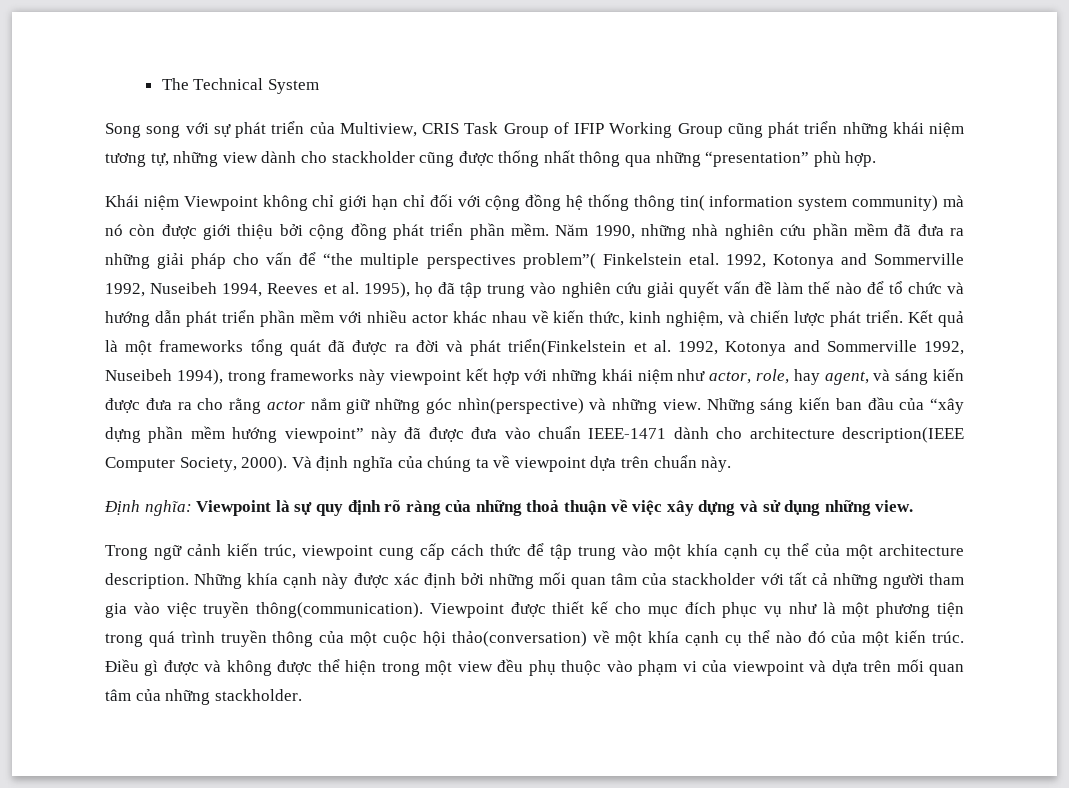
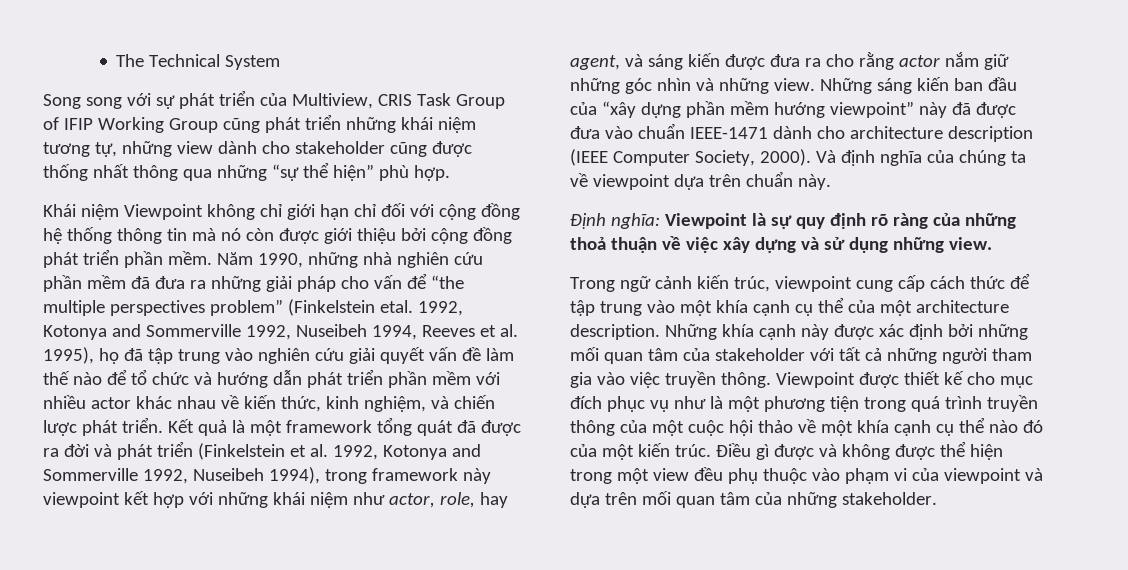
[331,151,415,163] stackholder -> [294,141,385,154] stakeholder
[705,151,810,167] “presentation” -> [271,162,374,181] “sự thể hiện”
[679,195,939,211] tin( information system community) -> [166,228,187,241] tin
[522,253,682,269] problem”( Finkelstein -> [209,299,375,316] problem” (Finkelstein
[159,340,244,352] frameworks -> [285,420,372,433] framework
[508,339,627,356] triển(Finkelstein -> [156,441,285,460] triển (Finkelstein
[270,369,355,381] frameworks -> [371,468,458,481] framework
[457,398,584,414] nhìn(perspective) -> [656,78,691,91] nhìn
[841,427,964,443] description(IEEE -> [947,126,1033,142] [570,149,608,166] description (IEEE
[672,573,756,585] stackholder -> [714,348,805,361] stakeholder
[256,602,424,618] thông(communication). -> [720,372,771,388] thông.
[451,631,587,647] thảo(conversation) -> [757,420,793,433] thảo
[214,689,302,701] stackholder. -> [841,492,937,505] stakeholder.

